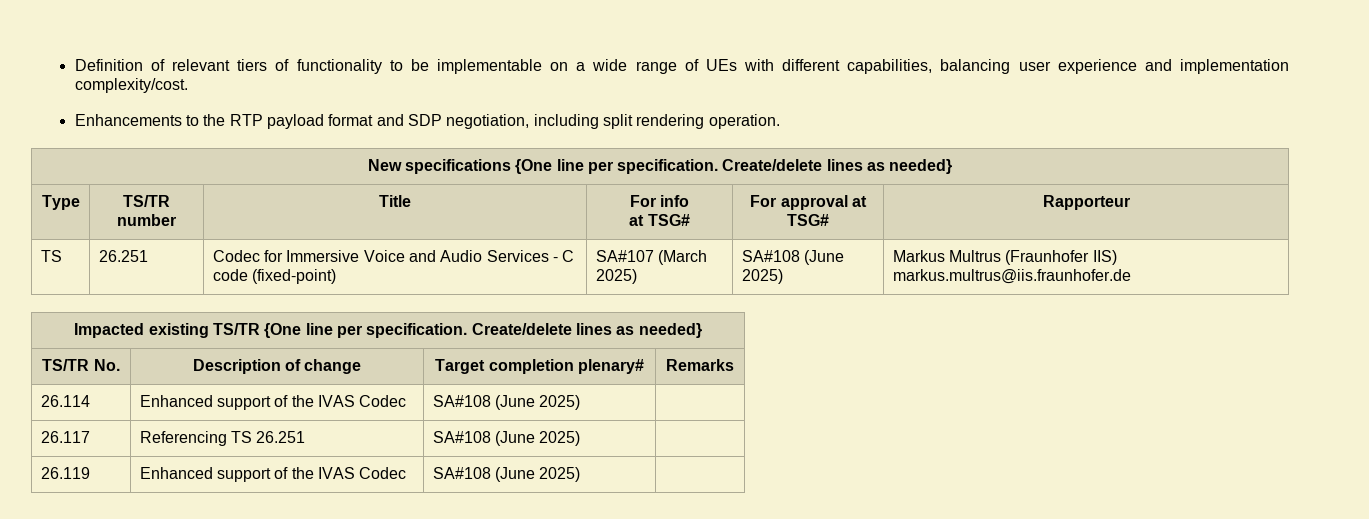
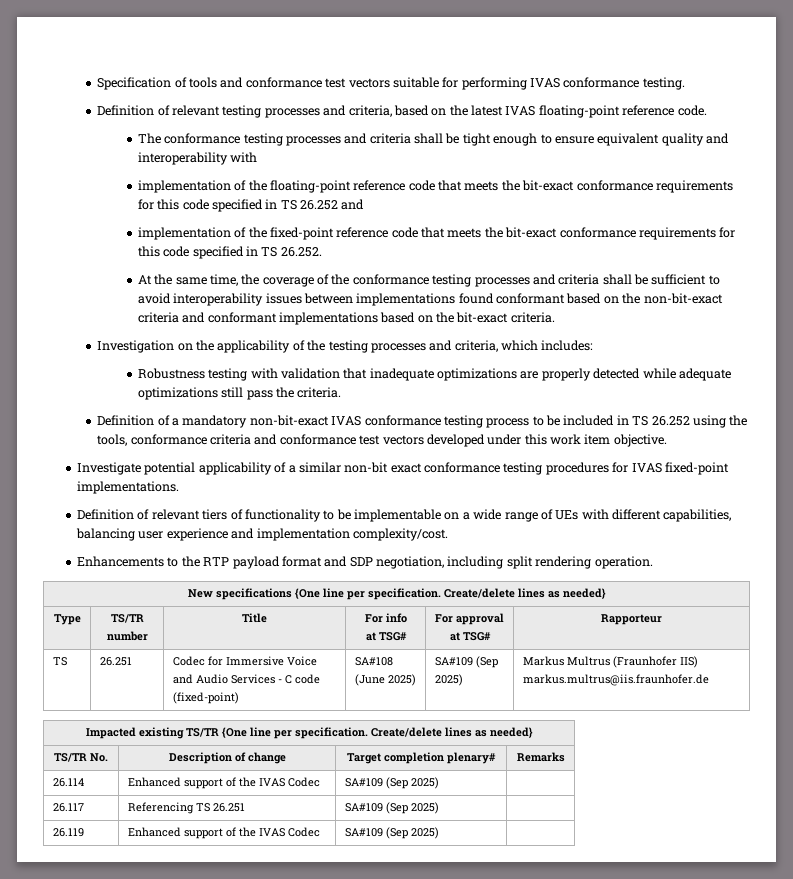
(74, 65) none -> [97,77,685,90] [97,105,707,118] [137,133,730,146] [137,152,258,165] [137,180,733,193] [137,199,365,212] [137,227,736,240] [137,246,322,259] [137,274,720,287] [137,293,723,306] [137,312,555,325] [97,340,594,353] [137,368,731,381] [137,387,342,400] [97,415,748,428] [97,434,667,447] [77,462,729,475] [77,481,180,494] Specification of tools and conformance test vectors suitable for performing IVAS conformance testing. // Definition of relevant testing processes and criteria, based on the latest IVAS floating-point reference code. // The conformance testing processes and criteria shall be tight enough to ensure equivalent quality and interoperability with // implementation of the floating-point reference code that meets the bit-exact conformance requirements for this code specified in TS 26.252 and // implementation of the fixed-point reference code that meets the bit-exact conformance requirements for this code specified in TS 26.252. // At the same time, the coverage of the conformance testing processes and criteria shall be sufficient to avoid interoperability issues between implementations found conformant based on the non-bit-exact criteria and conformant implementations based on the bit-exact criteria. // Investigation on the applicability of the testing processes and criteria, which includes: // Robustness testing with validation that inadequate optimizations are properly detected while adequate optimizations still pass the criteria. // Definition of a mandatory non-bit-exact IVAS conformance testing process to be included in TS 26.252 using the tools, conformance criteria and conformance test vectors developed under this work item objective. // Investigate potential applicability of a similar non-bit exact conformance testing procedures for IVAS fixed-point implementations. //
[595,250,708,265] [595,269,637,284] [741,250,845,265] SA#107 (March 2025) | SA#108 (June -> [354,657,393,666] [354,674,416,686] [434,656,498,668] SA#108 (June 2025) | SA#109 (Sep
[432,395,536,410] SA#108 (June -> [344,777,408,789] SA#109 (Sep
[432,431,536,446] SA#108 (June -> [344,802,408,814] SA#109 (Sep
[432,467,536,482] SA#108 (June -> [344,827,408,839] SA#109 (Sep

